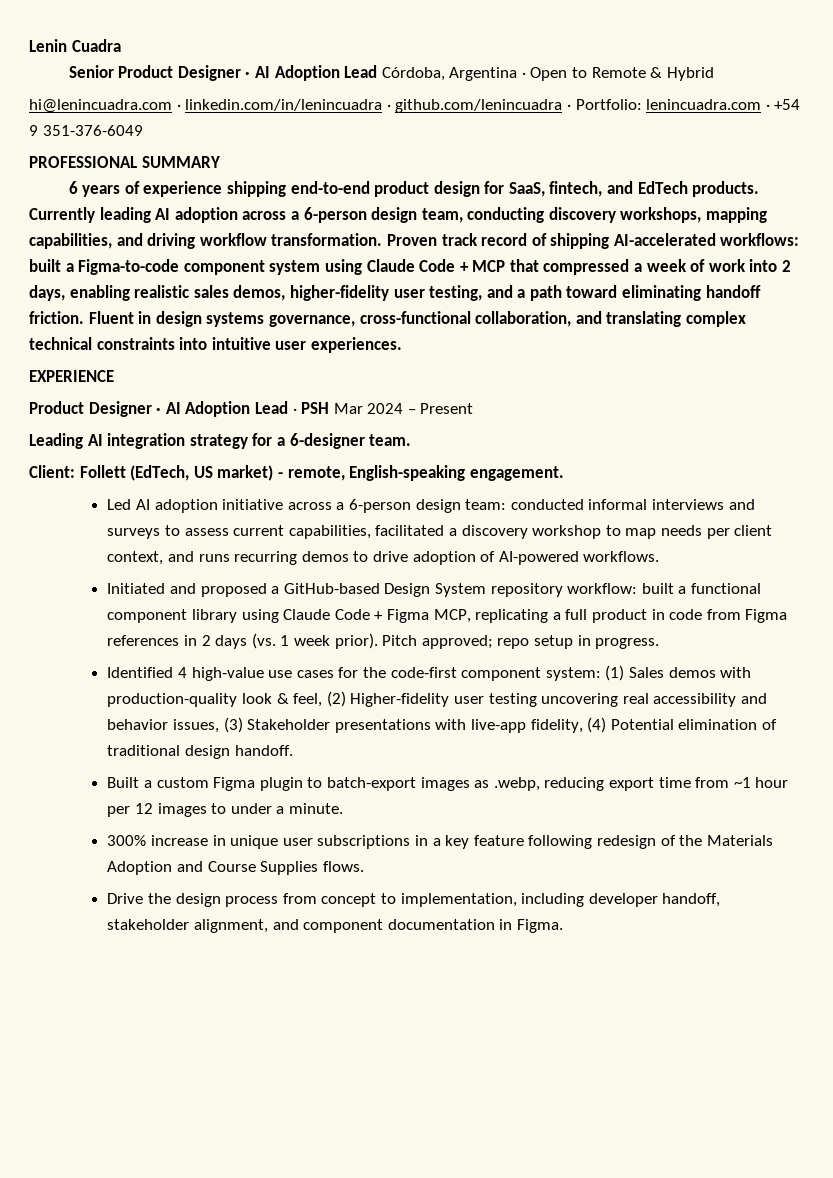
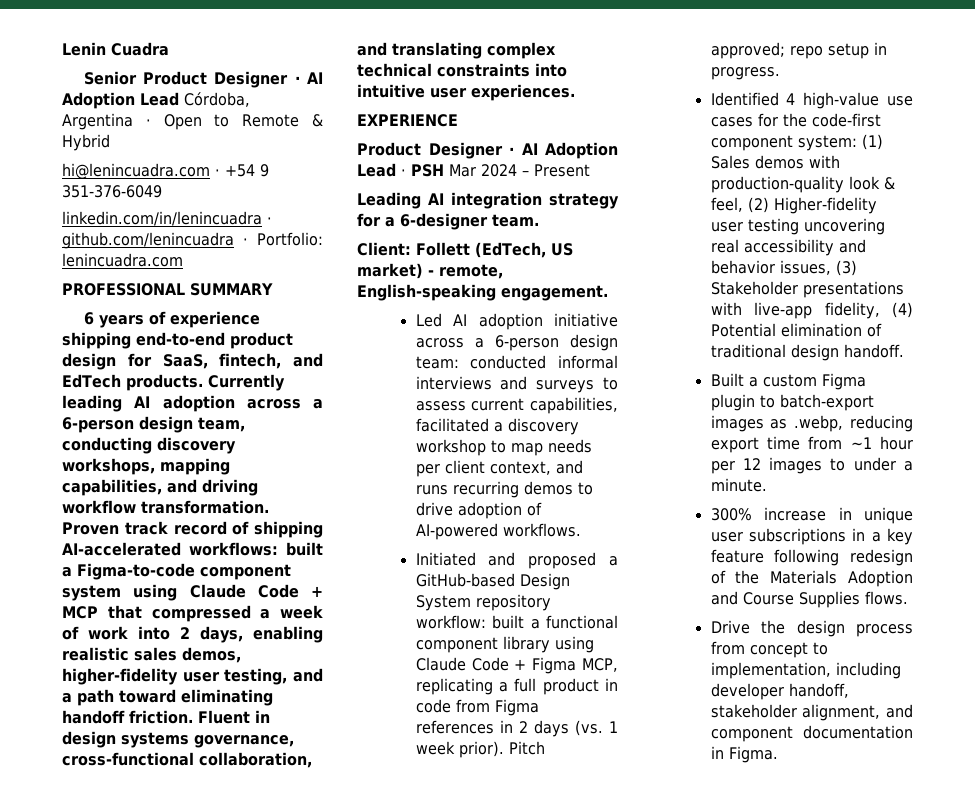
(181, 107) none -> [225,164,269,177] [62,185,162,198] +54 9 351-376-6049 //
[765,99,801,110] [29,125,143,136] · +54 9 351-376-6049 -> (183, 260) none

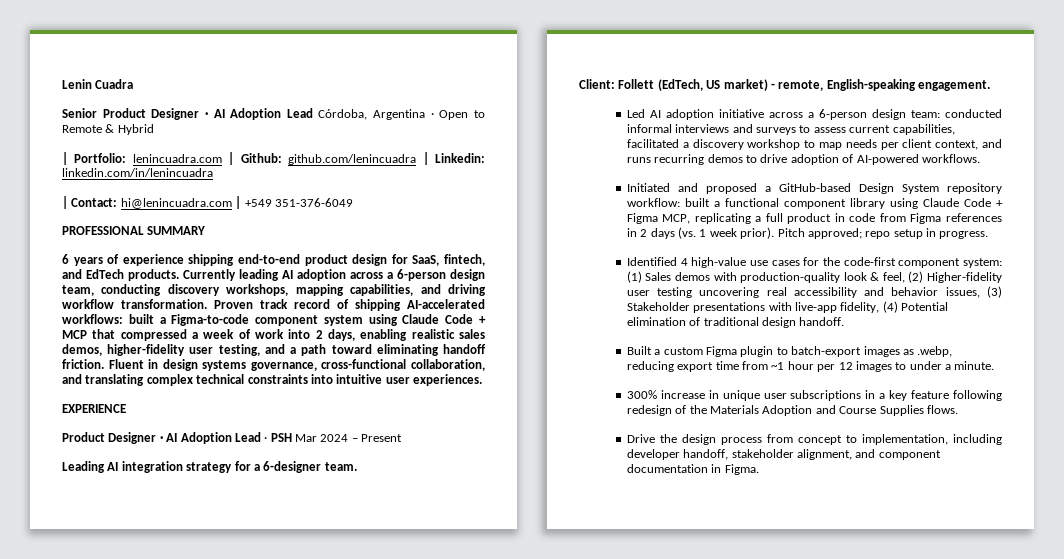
[62,163,269,179] [62,185,162,198] [62,211,272,226] [62,232,323,249] [62,253,183,267] hi@lenincuadra.com · +54 9 351-376-6049 // linkedin.com/in/lenincuadra · github.com/lenincuadra · Portfolio: lenincuadra.com -> [62,152,485,165] [62,168,213,177] [62,196,353,209] | Portfolio: lenincuadra.com | Github: github.com/lenincuadra | Linkedin: linkedin.com/in/lenincuadra // | Contact: hi@lenincuadra.com | +549 351-376-6049

